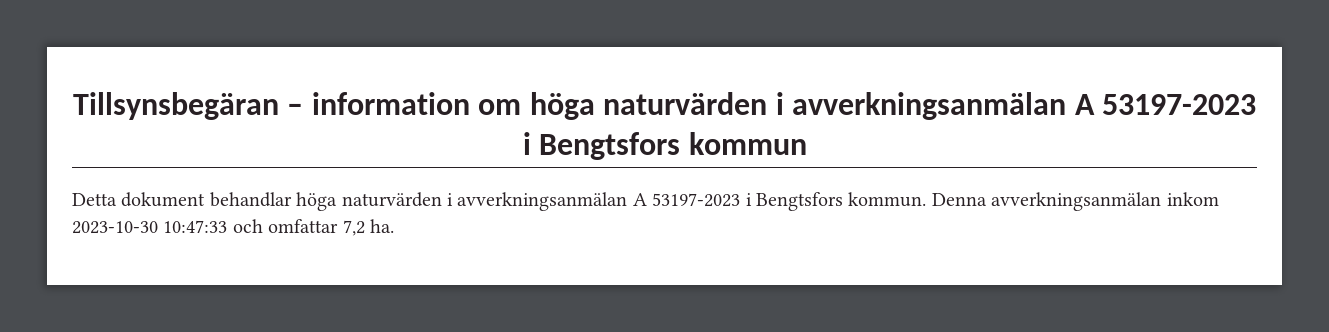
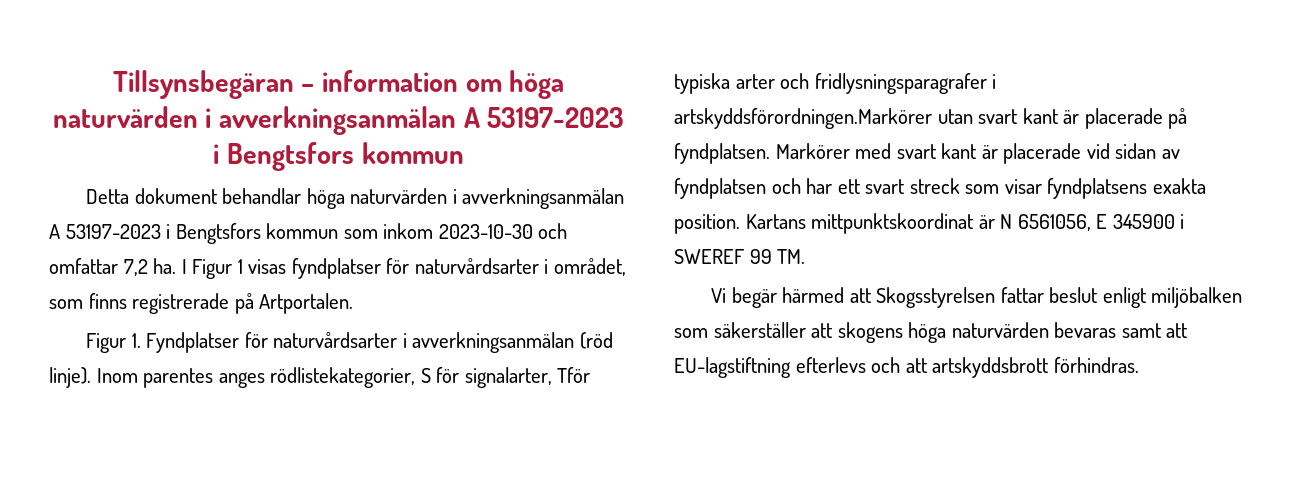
[848,192,1162,211] kommun. Denna avverkningsanmälan -> [266,223,378,239] kommun som
[163,220,228,233] 10:47:33 -> (533, 231) none
(394, 226) none -> [181,258,626,279] [49,293,354,314] [86,332,613,353] [49,367,591,388] [674,73,997,94] [674,108,1188,129] [674,143,1180,164] [674,178,1206,199] [674,213,1185,234] [674,249,806,264] [711,287,1243,308] [674,322,1188,343] [674,357,1139,378] I Figur 1 visas fyndplatser för naturvårdsarter i området, som finns registrerade på Artportalen. // Figur 1. Fyndplatser för naturvårdsarter i avverkningsanmälan (röd linje). Inom parentes anges rödlistekategorier, S för signalarter, Tför typiska arter och fridlysningsparagrafer i artskyddsförordningen.Markörer utan svart kant är placerade på fyndplatsen. Markörer med svart kant är placerade vid sidan av fyndplatsen och har ett svart streck som visar fyndplatsens exakta position. Kartans mittpunktskoordinat är N 6561056, E 345900 i SWEREF 99 TM. // Vi begär härmed att Skogsstyrelsen fattar beslut enligt miljöbalken som säkerställer att skogens höga naturvärden bevaras samt att EU-lagstiftning efterlevs och att artskyddsbrott förhindras.

